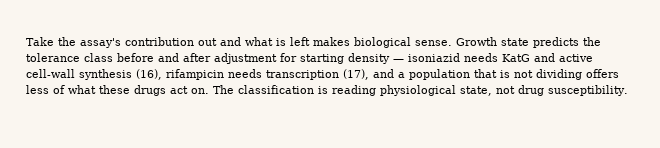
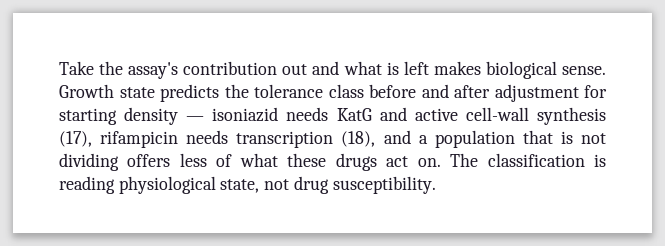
[136,69,162,80] (16), -> [59,131,92,147] (17),
[343,69,369,80] (17), -> [341,131,376,147] (18),

